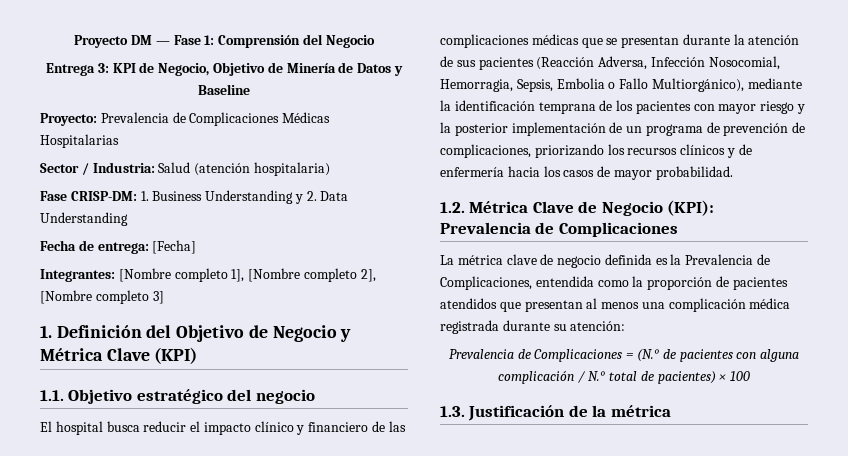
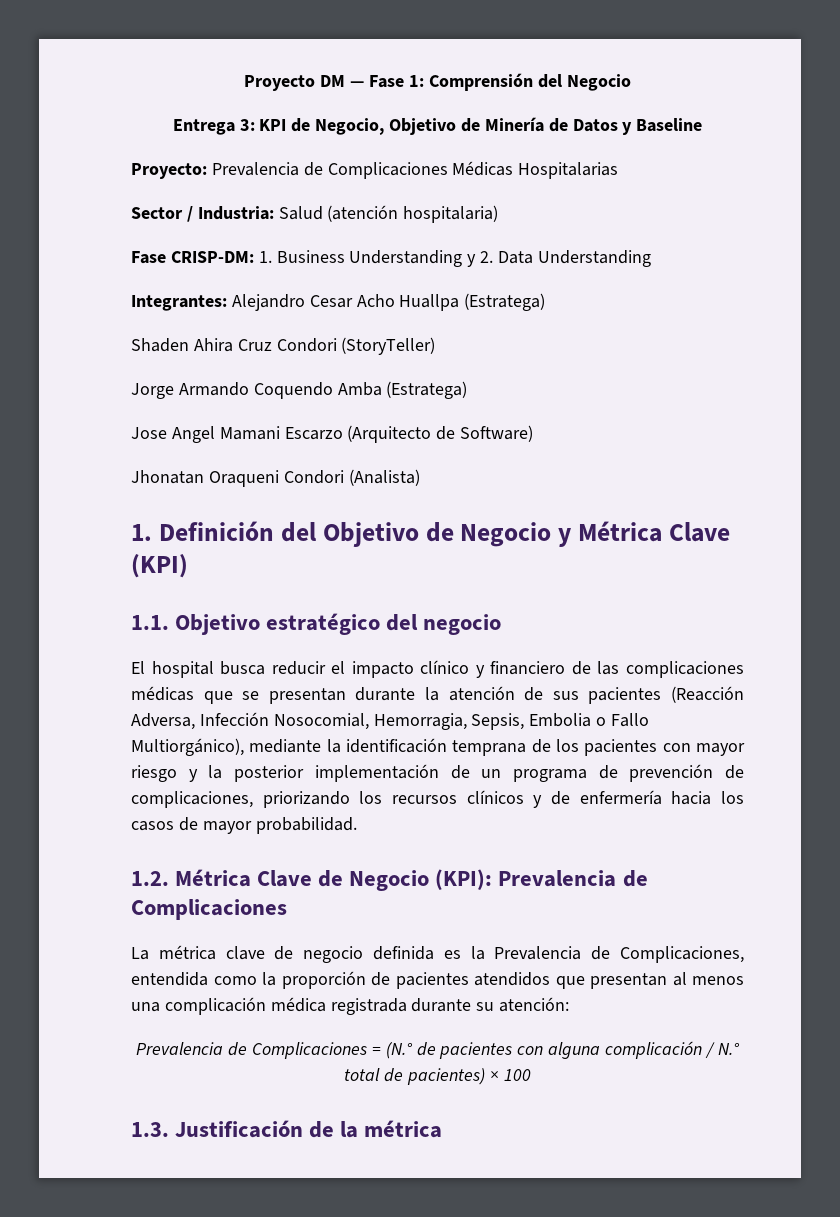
[40,240,197,254] [40,268,376,282] [40,290,164,304] Fecha de entrega: [Fecha] // Integrantes: [Nombre completo 1], [Nombre completo 2], [Nombre completo 3] -> [131,293,546,311] [131,337,436,355] [131,381,468,399] [131,425,534,443] [131,469,420,487] Integrantes: Alejandro Cesar Acho Huallpa (Estratega) // Shaden Ahira Cruz Condori (StoryTeller) // Jorge Armando Coquendo Amba (Estratega) // Jose Angel Mamani Escarzo (Arquitecto de Software) // Jhonatan Oraqueni Condori (Analista)

